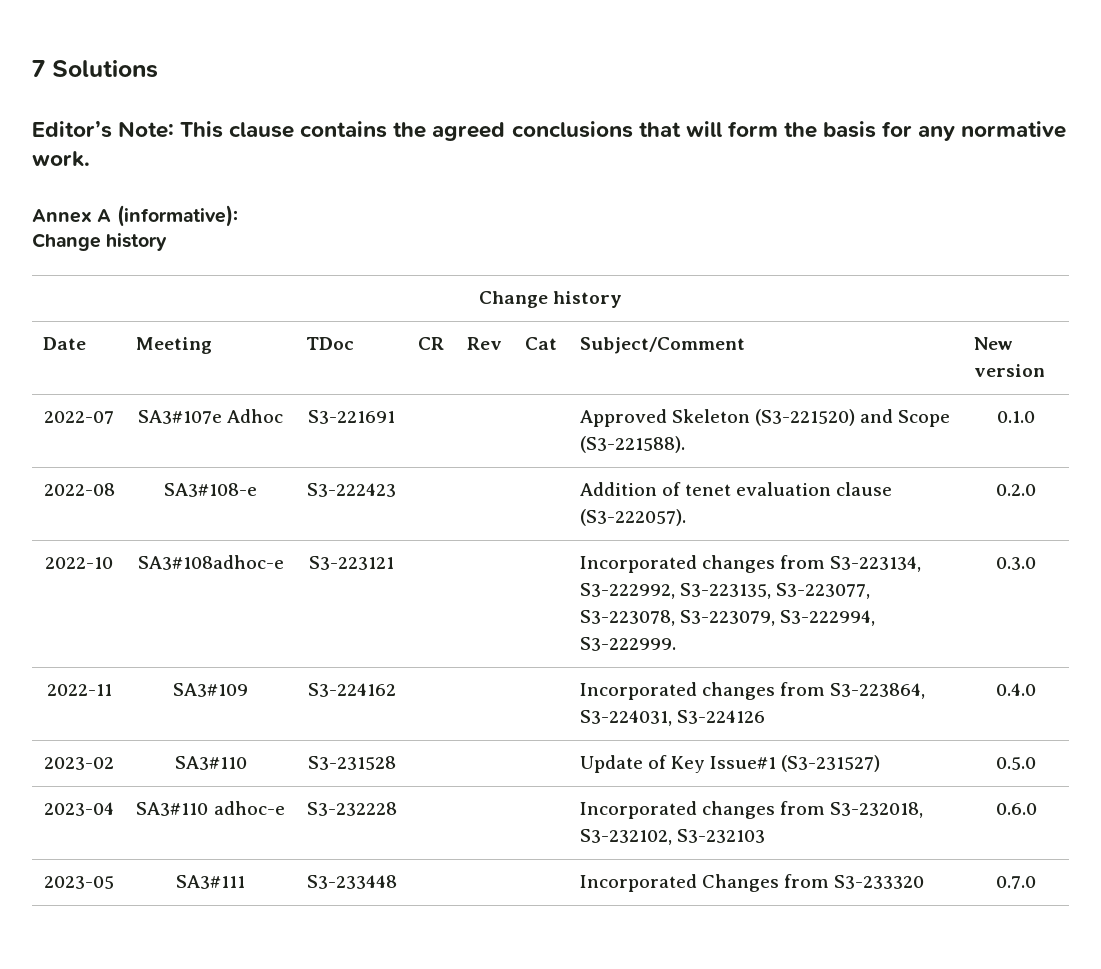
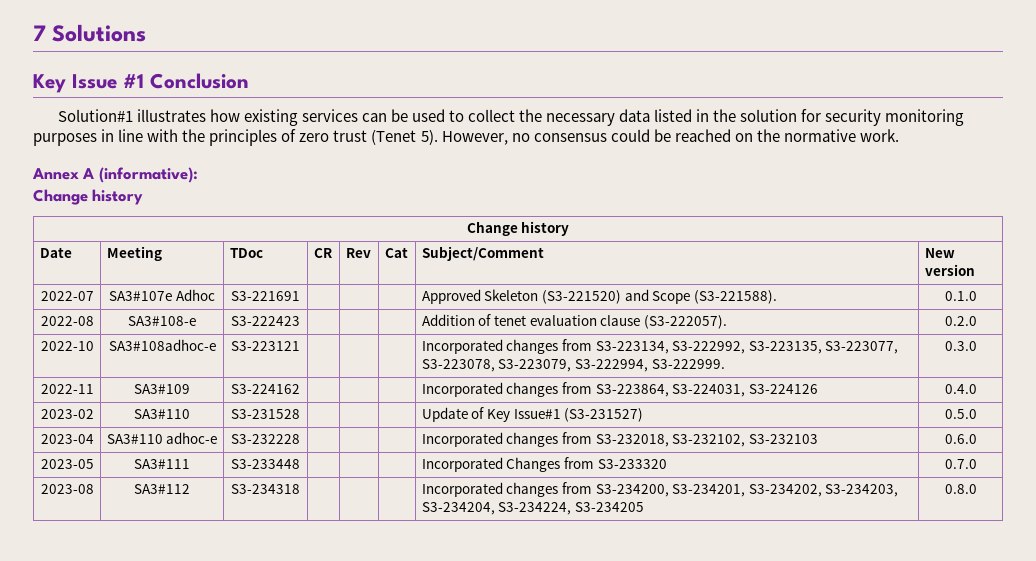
[32,121,956,141] Editor’s Note: This clause contains the agreed conclusions that will form the basis for any -> [33,73,249,93] [58,109,965,126] [33,129,780,146] Key Issue #1 Conclusion // Solution#1 illustrates how existing services can be used to collect the necessary data listed in the solution for security monitoring purposes in line with the principles of zero trust (Tenet 5). However, no consensus could be reached on the
(1036, 882) none -> [40,484,94,494] [134,484,190,494] [231,484,300,494] [421,482,899,497] [421,502,644,515] [944,484,977,494] // 2023-08 | SA3#112 | S3-234318 | | | | Incorporated changes from S3-234200, S3-234201, S3-234202, S3-234203, S3-234204, S3-234224, S3-234205 | 0.8.0

